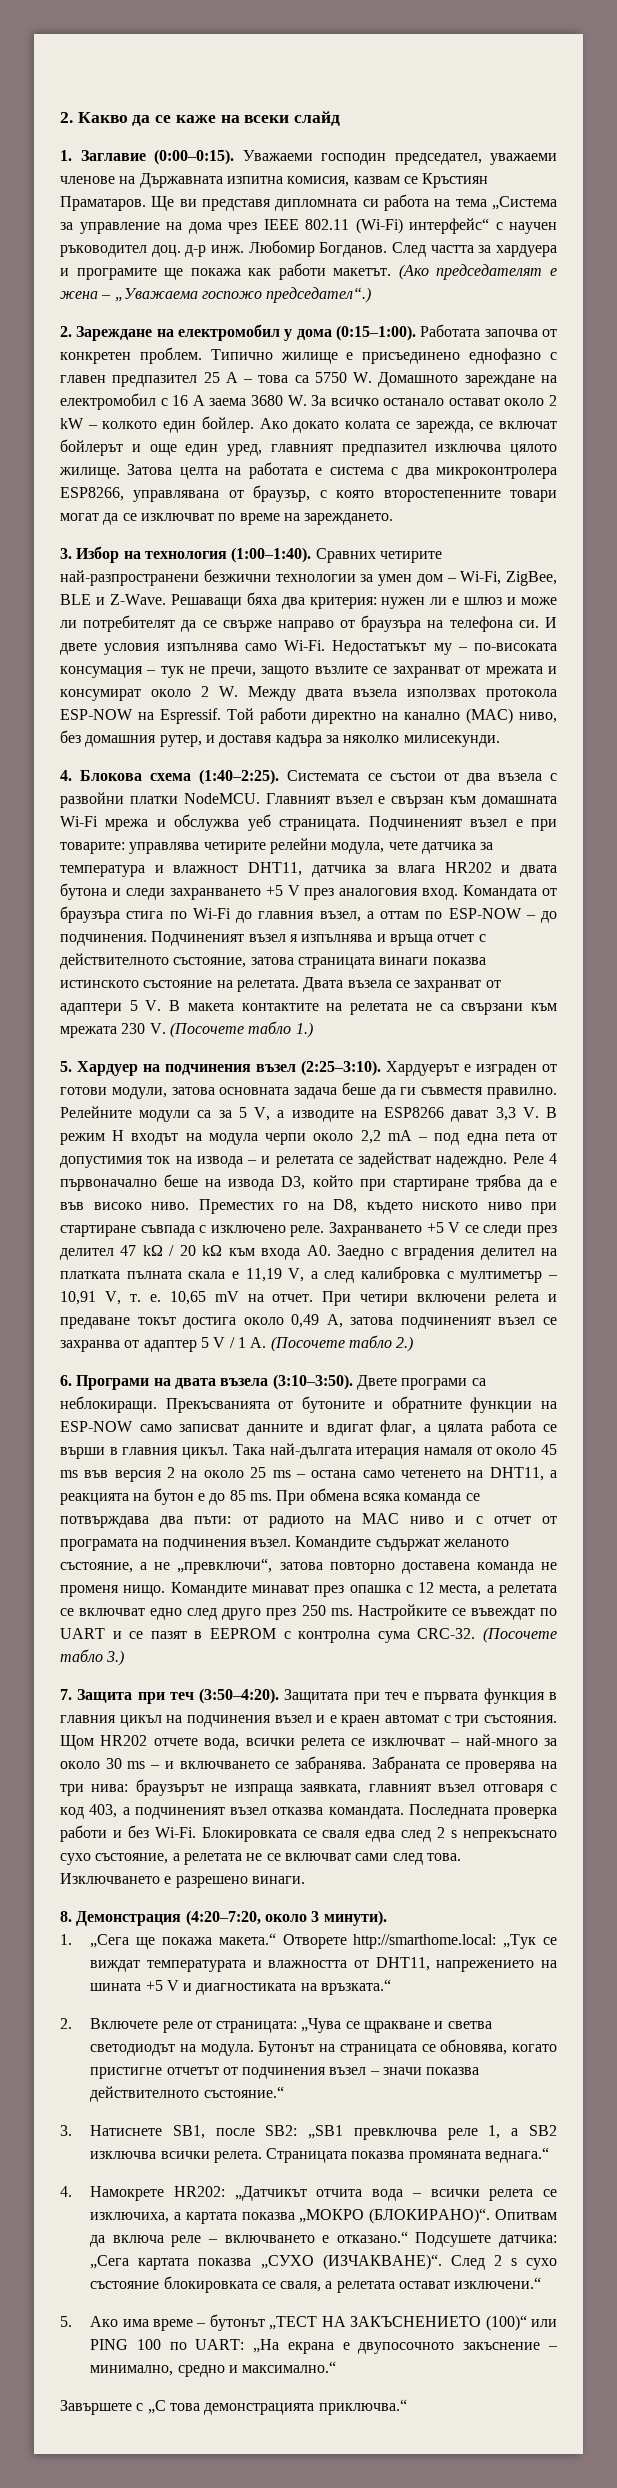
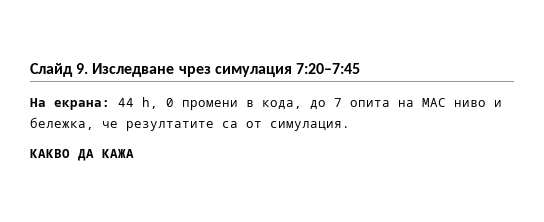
[60,111,341,126] [60,149,557,165] [60,173,489,188] [60,194,557,211] [60,218,557,234] [60,240,557,257] [60,263,557,280] [60,287,372,303] [60,324,557,341] [60,347,558,364] [60,372,557,387] [60,393,557,410] [60,416,558,433] [60,439,557,456] [59,462,558,479] [60,485,557,502] [60,513,394,525] [60,546,442,563] [60,569,557,586] [60,592,558,609] [60,615,557,632] [60,640,557,655] [60,666,557,678] [60,686,557,701] [60,707,558,724] [60,730,500,747] [60,769,558,785] [60,792,557,808] [60,814,557,831] [60,838,494,854] [60,862,557,877] [60,883,557,900] [60,906,557,923] [60,931,486,946] [60,953,486,969] [60,977,501,992] [60,1000,558,1015] [60,1021,313,1038] [60,1060,557,1076] [60,1082,557,1099] [60,1106,557,1122] [60,1130,557,1145] [60,1152,557,1168] [60,1174,558,1191] [60,1199,557,1214] [60,1222,558,1237] [60,1245,557,1260] [60,1266,558,1283] [60,1291,557,1306] [60,1314,557,1329] [60,1335,414,1352] [60,1374,486,1390] [60,1396,557,1413] [60,1419,557,1436] [60,1443,557,1459] [60,1467,557,1482] [60,1488,480,1505] [60,1513,557,1528] [60,1536,509,1551] [60,1558,557,1574] [60,1582,558,1597] [60,1604,557,1620] [60,1627,557,1643] [60,1649,125,1666] [60,1688,557,1704] [60,1715,557,1727] [60,1734,557,1750] [60,1756,558,1773] [60,1779,558,1796] [60,1804,557,1819] [60,1825,558,1842] [60,1853,461,1865] [60,1873,305,1888] [60,1910,387,1926] [60,1933,557,1949] [90,1957,557,1972] [90,1979,392,1995] [60,2018,492,2033] [90,2039,557,2056] [90,2067,480,2079] [90,2086,284,2102] [60,2125,557,2140] [90,2147,550,2163] [60,2186,558,2201] [90,2208,557,2224] [90,2231,557,2247] [90,2254,557,2270] [90,2276,542,2293] [60,2314,557,2331] [90,2339,558,2354] [90,2361,337,2377] [60,2399,407,2415] 2. Какво да се каже на всеки слайд // 1. Заглавие (0:00–0:15). Уважаеми господин председател, уважаеми членове на Държавната изпитна комисия, казвам се Кръстиян Праматаров. Ще ви представя дипломната си работа на тема „Система за управление на дома чрез IEEE 802.11 (Wi-Fi) интерфейс“ с научен ръководител доц. д-р инж. Любомир Богданов. След частта за хардуера и програмите ще покажа как работи макетът. (Ако председателят е жена – „Уважаема госпожо председател“.) // 2. Зареждане на електромобил у дома (0:15–1:00). Работата започва от конкретен проблем. Типично жилище е присъединено еднофазно с главен предпазител 25 A – това са 5750 W. Домашното зареждане на електромобил с 16 A заема 3680 W. За всичко останало остават около 2 kW – колкото един бойлер. Ако докато колата се зарежда, се включат бойлерът и още един уред, главният предпазител изключва цялото жилище. Затова целта на работата е система с два микроконтролера ESP8266, управлявана от браузър, с която второстепенните товари могат да се изключват по време на зареждането. // 3. Избор на технология (1:00–1:40). Сравних четирите най-разпространени безжични технологии за умен дом – Wi-Fi, ZigBee, BLE и Z-Wave. Решаващи бяха два критерия: нужен ли е шлюз и може ли потребителят да се свърже направо от браузъра на телефона си. И двете условия изпълнява само Wi-Fi. Недостатъкът му – по-високата консумация – тук не пречи, защото възлите се захранват от мрежата и консумират около 2 W. Между двата възела използвах протокола ESP-NOW на Espressif. Той работи директно на канално (MAC) ниво, без домашния рутер, и доставя кадъра за няколко милисекунди. // 4. Блокова схема (1:40–2:25). Системата се състои от два възела с развойни платки NodeMCU. Главният възел е свързан към домашната Wi-Fi мрежа и обслужва уеб страницата. Подчиненият възел е при товарите: управлява четирите релейни модула, чете датчика за температура и влажност DHT11, датчика за влага HR202 и двата бутона и следи захранването +5 V през аналоговия вход. Командата от браузъра стига по Wi-Fi до главния възел, а оттам по ESP-NOW – до подчинения. Подчиненият възел я изпълнява и връща отчет с действителното състояние, затова страницата винаги показва истинското състояние на релетата. Двата възела се захранват от адаптери 5 V. В макета контактите на релетата не са свързани към мрежата 230 V. (Посочете табло 1.) // 5. Хардуер на подчинения възел (2:25–3:10). Хардуерът е изграден от готови модули, затова основната задача беше да ги съвместя правилно. Релейните модули са за 5 V, а изводите на ESP8266 дават 3,3 V. В режим H входът на модула черпи около 2,2 mA – под една пета от допустимия ток на извода – и релетата се задействат надеждно. Реле 4 първоначално беше на извода D3, който при стартиране трябва да е във високо ниво. Преместих го на D8, където ниското ниво при стартиране съвпада с изключено реле. Захранването +5 V се следи през делител 47 kΩ / 20 kΩ към входа A0. Заедно с вградения делител на платката пълната скала е 11,19 V, а след калибровка с мултиметър – 10,91 V, т. е. 10,65 mV на отчет. При четири включени релета и предаване токът достига около 0,49 A, затова подчиненият възел се захранва от адаптер 5 V / 1 A. (Посочете табло 2.) // 6. Програми на двата възела (3:10–3:50). Двете програми са неблокиращи. Прекъсванията от бутоните и обратните функции на ESP-NOW само записват данните и вдигат флаг, а цялата работа се върши в главния цикъл. Така най-дългата итерация намаля от около 45 ms във версия 2 на около 25 ms – остана само четенето на DHT11, а реакцията на бутон е до 85 ms. При обмена всяка команда се потвърждава два пъти: от радиото на MAC ниво и с отчет от програмата на подчинения възел. Командите съдържат желаното състояние, а не „превключи“, затова повторно доставена команда не променя нищо. Командите минават през опашка с 12 места, а релетата се включват едно след друго през 250 ms. Настройките се въвеждат по UART и се пазят в EEPROM с контролна сума CRC-32. (Посочете табло 3.) // 7. Защита при теч (3:50–4:20). Защитата при теч е първата функция в главния цикъл на подчинения възел и е краен автомат с три състояния. Щом HR202 отчете вода, всички релета се изключват – най-много за около 30 ms – и включването се забранява. Забраната се проверява на три нива: браузърът не изпраща заявката, главният възел отговаря с код 403, а подчиненият възел отказва командата. Последната проверка работи и без Wi-Fi. Блокировката се сваля едва след 2 s непрекъснато сухо състояние, а релетата не се включват сами след това. Изключването е разрешено винаги. // 8. Демонстрация (4:20–7:20, около 3 минути). // 1. „Сега ще покажа макета.“ Отворете http://smarthome.local: „Тук се виждат температурата и влажността от DHT11, напрежението на шината +5 V и диагностиката на връзката.“ // 2. Включете реле от страницата: „Чува се щракване и светва светодиодът на модула. Бутонът на страницата се обновява, когато пристигне отчетът от подчинения възел – значи показва действителното състояние.“ // 3. Натиснете SB1, после SB2: „SB1 превключва реле 1, а SB2 изключва всички релета. Страницата показва промяната веднага.“ // 4. Намокрете HR202: „Датчикът отчита вода – всички релета се изключиха, а картата показва „МОКРО (БЛОКИРАНО)“. Опитвам да включа реле – включването е отказано.“ Подсушете датчика: „Сега картата показва „СУХО (ИЗЧАКВАНЕ)“. След 2 s сухо състояние блокировката се сваля, а релетата остават изключени.“ // 5. Ако има време – бутонът „ТЕСТ НА ЗАКЪСНЕНИЕТО (100)“ или PING 100 по UART: „На екрана е двупосочното закъснение – минимално, средно и максимално.“ // Завършете с „С това демонстрацията приключва.“ -> [30,63,360,77] [30,97,502,110] [30,117,350,131] [30,149,134,161] Слайд 9. Изследване чрез симулация 7:20–7:45 // На екрана: 44 h, 0 промени в кода, до 7 опита на MAC ниво и бележка, че резултатите са от симулация. // КАКВО ДА КАЖА

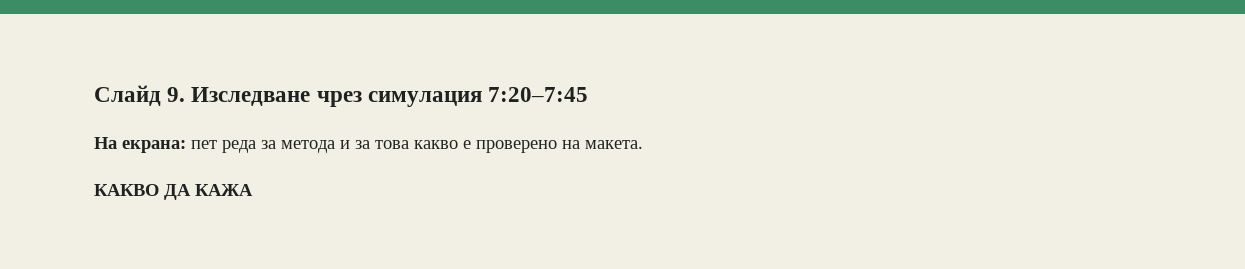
[118,97,502,110] [30,117,350,131] 44 h, 0 промени в кода, до 7 опита на MAC ниво и бележка, че резултатите са от симулация. -> [191,140,643,153] пет реда за метода и за това какво е проверено на макета.

